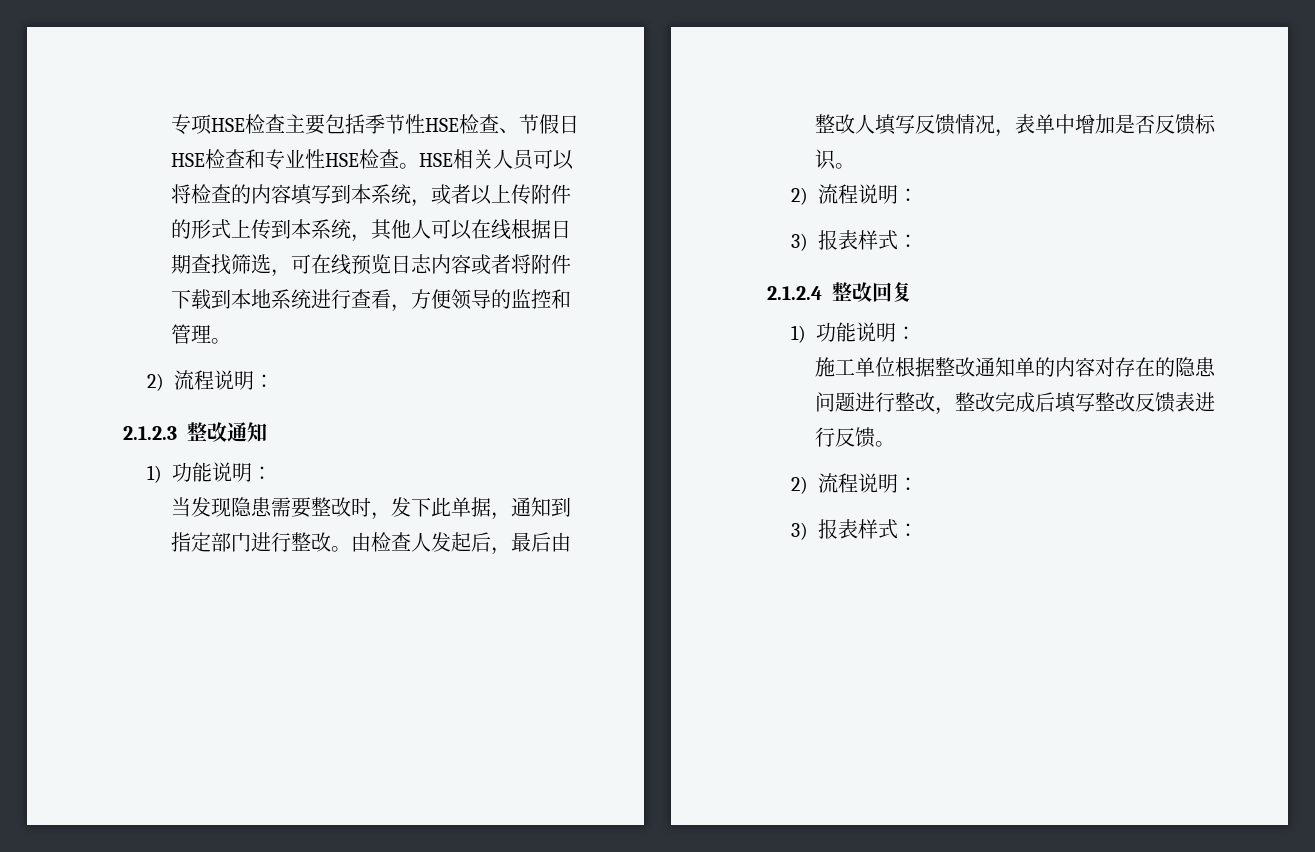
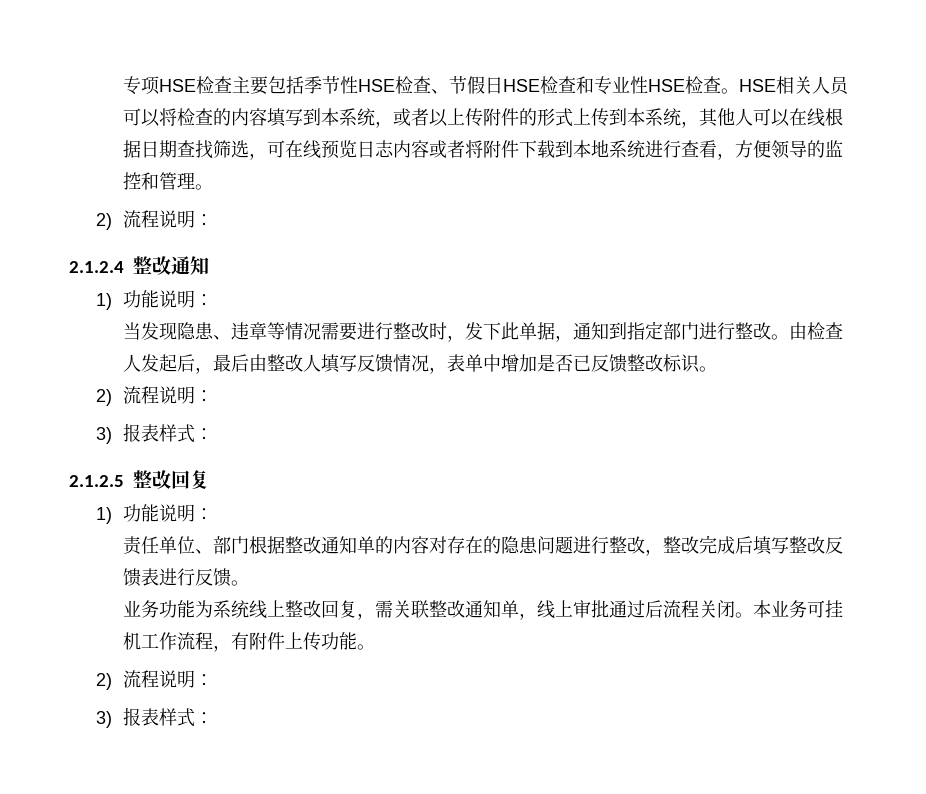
[123,426,177,440] 2.1.2.3 -> [69,261,124,273] 2.1.2.4
[271,497,312,518] 需要 -> [212,322,393,341] 、违章等情况需要进行
[1155,114,1196,135] 反馈 -> [572,354,663,373] 已反馈整改
[767,286,822,300] 2.1.2.4 -> [69,475,124,487] 2.1.2.5
[815,357,896,377] 施工单位 -> [122,536,249,555] 责任单位、部门
(896, 444) none -> [122,600,843,620] [122,632,375,652] // 业务功能为系统线上整改回复，需关联整改通知单，线上审批通过后流程关闭。本业务可挂机工作流程，有附件上传功能。

